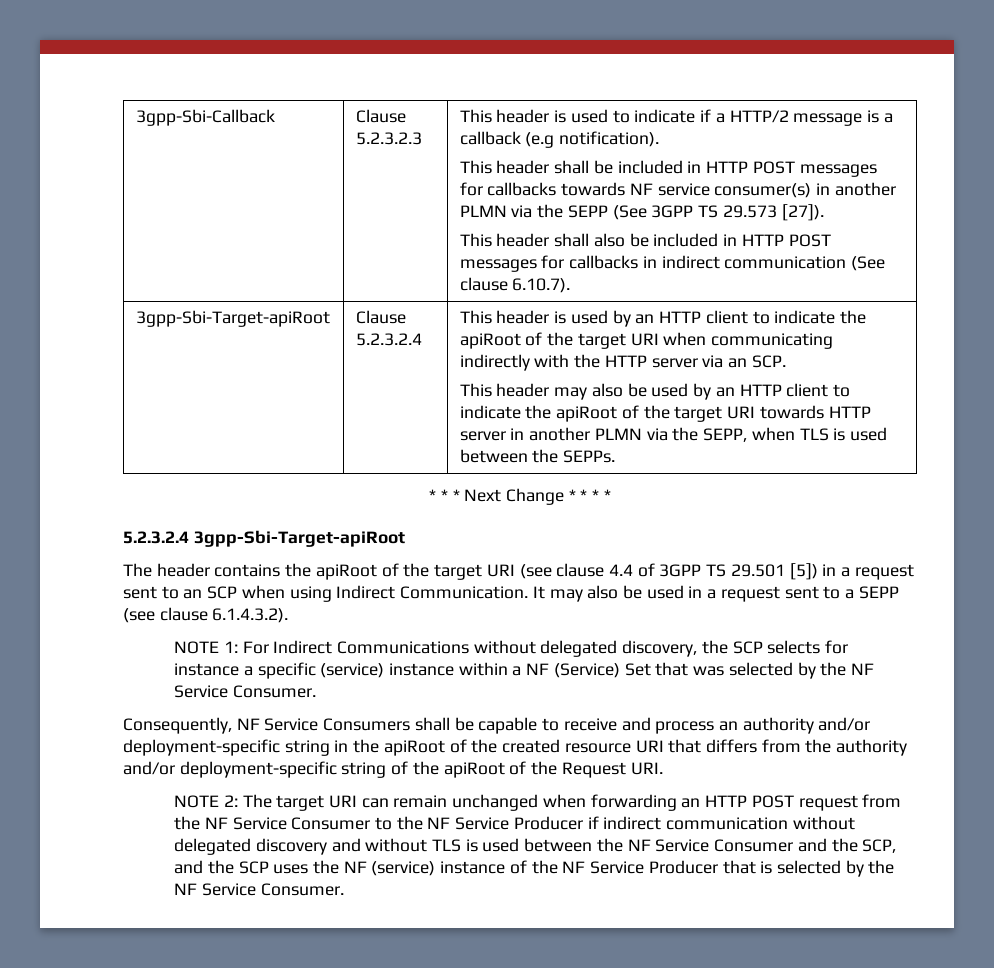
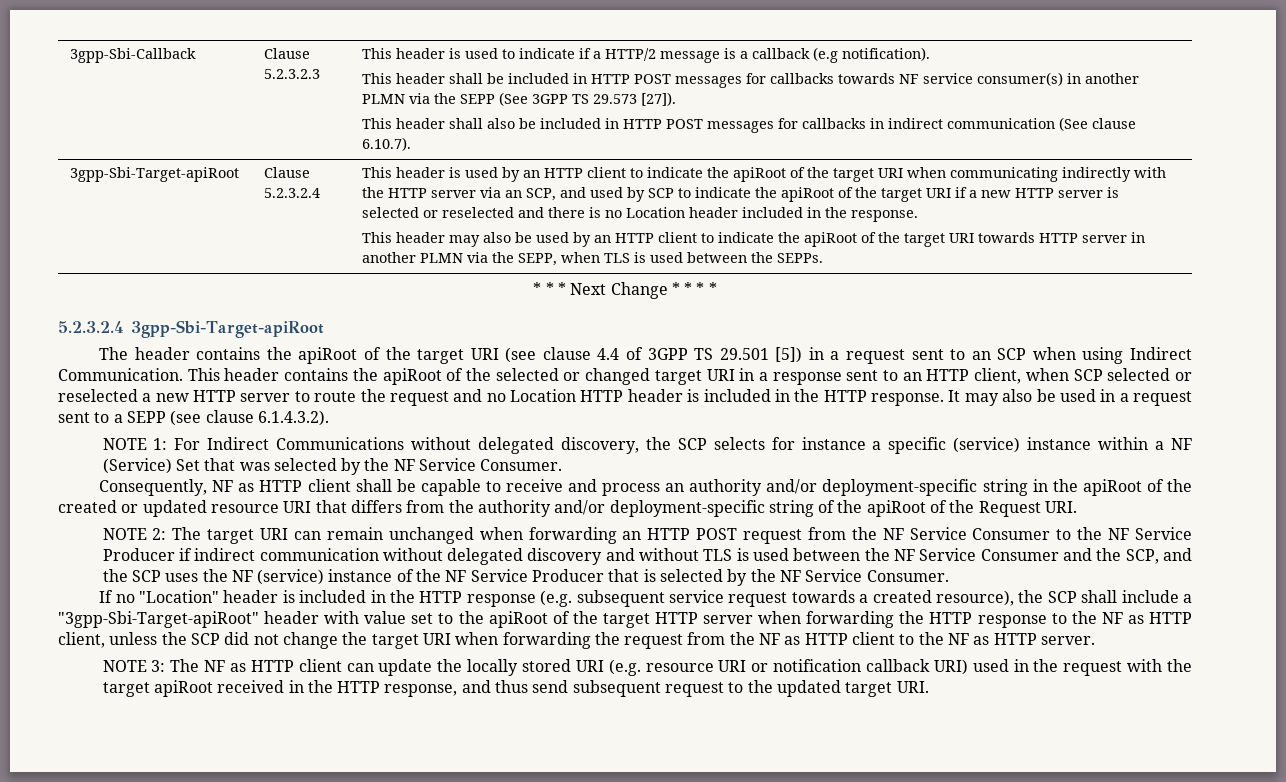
[751,355,786,368] SCP. -> [526,187,1120,202] [362,207,919,222] SCP, and used by SCP to indicate the apiRoot of the target URI if a new HTTP server is selected or reselected and there is no Location header included in the response.
(529, 592) none -> [187,368,1193,385] [58,389,945,406] This header contains the apiRoot of the selected or changed target URI in a response sent to an HTTP client, when SCP selected or reselected a new HTTP server to route the request and no Location HTTP header is included in the HTTP response.
[264,718,411,731] Service Consumers -> [238,479,351,492] as HTTP client
(561, 746) none -> [121,500,207,517] or updated
(344, 889) none -> [99,590,1192,607] [58,611,1192,628] [58,632,1096,649] [102,659,1192,676] [102,680,929,697] // If no "Location" header is included in the HTTP response (e.g. subsequent service request towards a created resource), the SCP shall include a "3gpp-Sbi-Target-apiRoot" header with value set to the apiRoot of the target HTTP server when forwarding the HTTP response to the NF as HTTP client, unless the SCP did not change the target URI when forwarding the request from the NF as HTTP client to the NF as HTTP server. // NOTE 3: The NF as HTTP client can update the locally stored URI (e.g. resource URI or notification callback URI) used in the request with the target apiRoot received in the HTTP response, and thus send subsequent request to the updated target URI.

